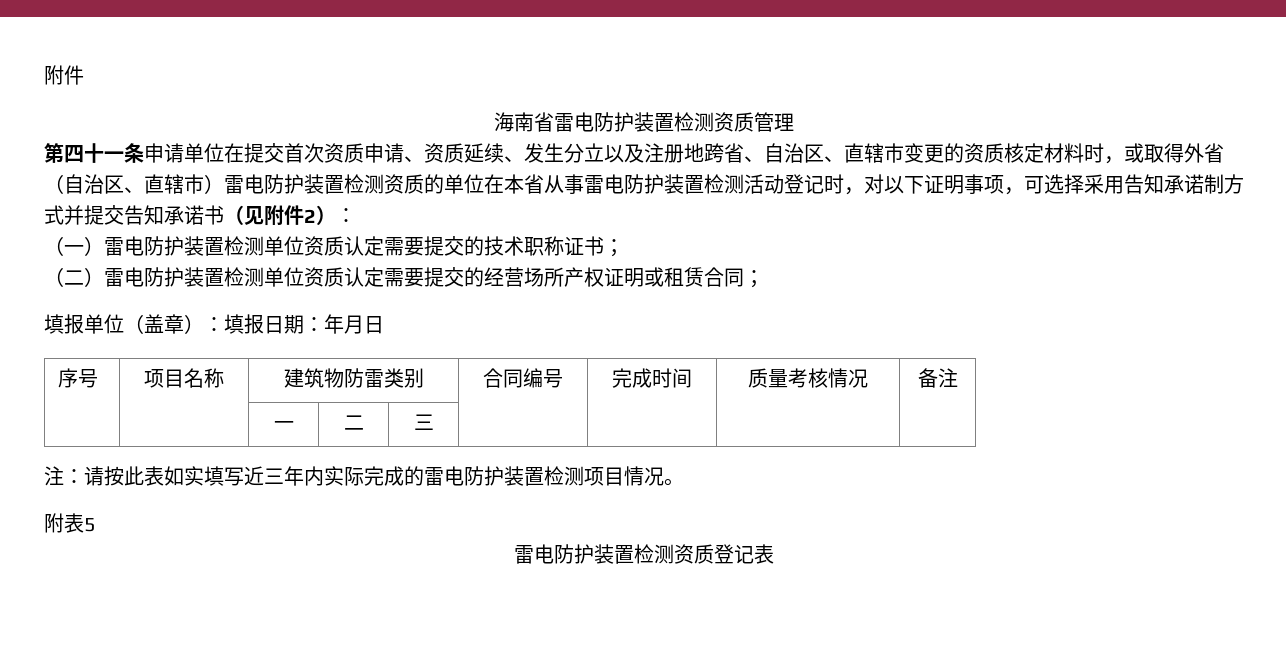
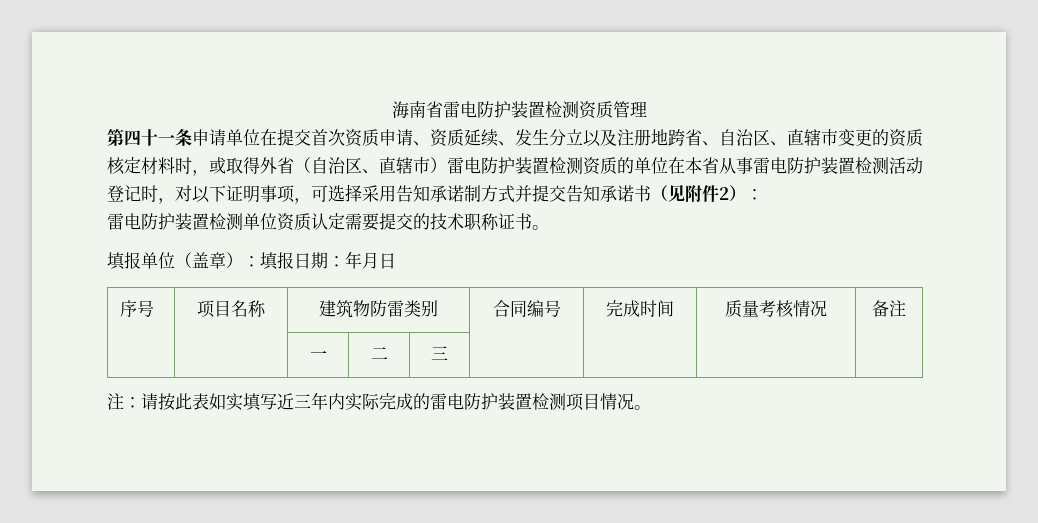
[44,65,84,85] 附件 // -> (391, 110) none
[44,236,104,256] （一） -> (763, 194) none
[604,239,624,257] [44,267,764,288] ； // （二）雷电防护装置检测单位资质认定需要提交的经营场所产权证明或租赁合同； -> [532,225,549,230] 。
[44,513,96,533] [514,544,774,564] // 附表5 // 雷电防护装置检测资质登记表 -> (651, 407) none

